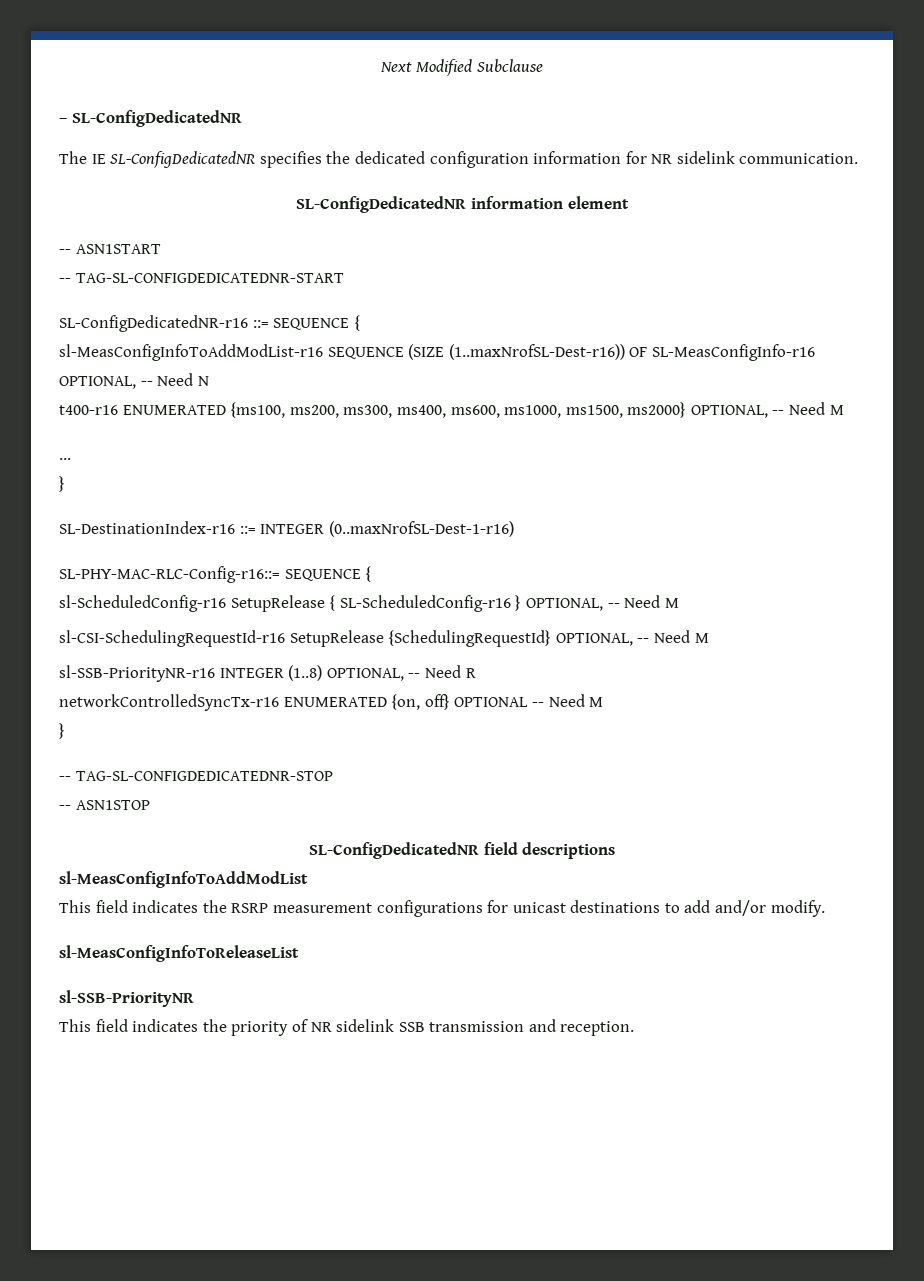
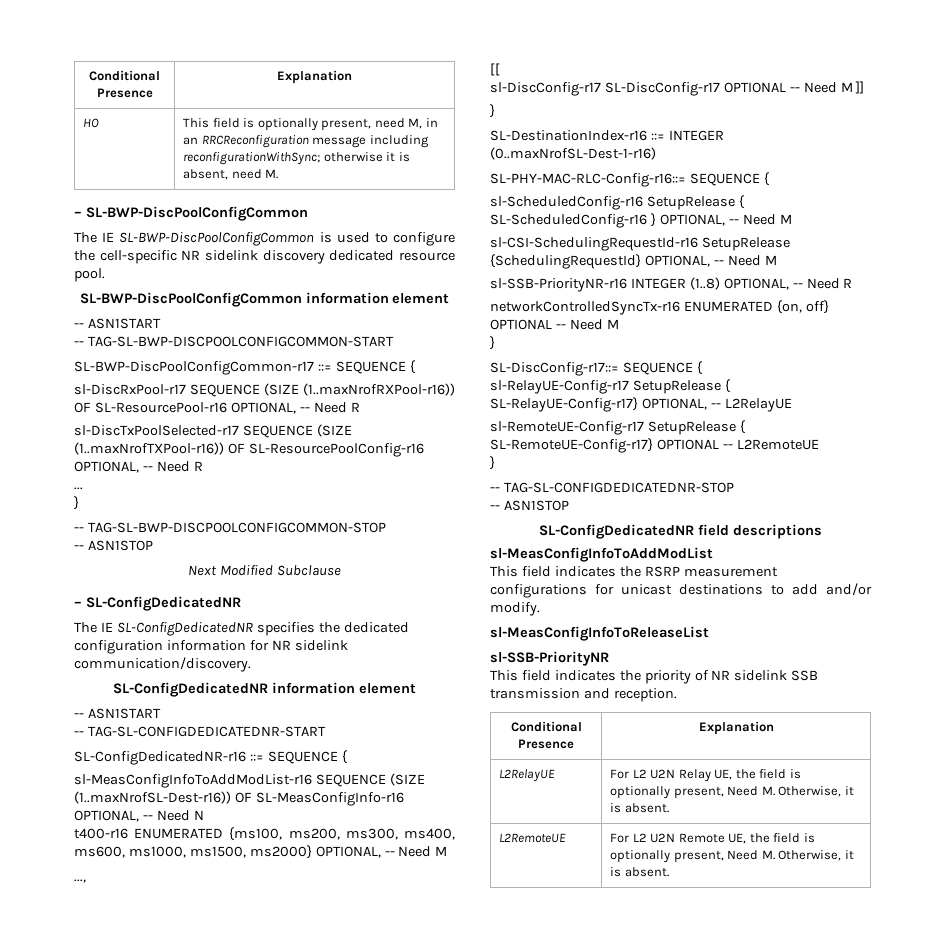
(380, 67) none -> [89,70,160,81] [96,88,153,98] [277,70,352,84] [83,118,100,128] [183,118,438,131] [183,135,429,148] [183,152,410,165] [183,169,279,180] [74,206,308,221] [74,232,456,246] [74,250,455,264] [74,268,105,282] [79,292,450,307] [74,318,161,329] [74,336,394,347] [74,360,415,375] [74,383,455,397] [74,402,360,414] [74,424,352,438] [74,442,424,457] [74,461,203,473] [74,487,83,490] [74,496,79,510] [74,522,386,533] [74,540,153,551] Conditional Presence | Explanation // HO | This field is optionally present, need M, in an RRCReconfiguration message including reconfigurationWithSync; otherwise it is absent, need M. // – SL-BWP-DiscPoolConfigCommon // The IE SL-BWP-DiscPoolConfigCommon is used to configure the cell-specific NR sidelink discovery dedicated resource pool. // SL-BWP-DiscPoolConfigCommon information element // -- ASN1START // -- TAG-SL-BWP-DISCPOOLCONFIGCOMMON-START // SL-BWP-DiscPoolConfigCommon-r17 ::= SEQUENCE { // sl-DiscRxPool-r17 SEQUENCE (SIZE (1..maxNrofRXPool-r16)) OF SL-ResourcePool-r16 OPTIONAL, -- Need R // sl-DiscTxPoolSelected-r17 SEQUENCE (SIZE (1..maxNrofTXPool-r16)) OF SL-ResourcePoolConfig-r16 OPTIONAL, -- Need R // ... // } // -- TAG-SL-BWP-DISCPOOLCONFIGCOMMON-STOP // -- ASN1STOP //
[739,153,859,164] communication. -> [74,657,251,672] communication/discovery.
[59,458,71,460] ... -> [74,879,86,883] [490,63,500,76] [490,81,865,96] ..., // [[ // sl-DiscConfig-r17 SL-DiscConfig-r17 OPTIONAL -- Need M ]]
(65, 731) none -> [490,361,702,376] [490,379,730,394] [490,397,792,412] [490,420,745,435] [490,438,819,453] [490,456,495,470] // SL-DiscConfig-r17::= SEQUENCE { // sl-RelayUE-Config-r17 SetupRelease { SL-RelayUE-Config-r17} OPTIONAL, -- L2RelayUE // sl-RemoteUE-Config-r17 SetupRelease { SL-RemoteUE-Config-r17} OPTIONAL -- L2RemoteUE // }
(635, 1028) none -> [510,721,582,732] [518,739,574,749] [698,721,774,735] [499,769,556,782] [610,769,801,782] [610,786,854,799] [610,803,669,813] [499,833,567,843] [610,833,815,844] [610,850,854,863] [610,867,669,877] // Conditional Presence | Explanation // L2RelayUE | For L2 U2N Relay UE, the field is optionally present, Need M. Otherwise, it is absent. // L2RemoteUE | For L2 U2N Remote UE, the field is optionally present, Need M. Otherwise, it is absent.

